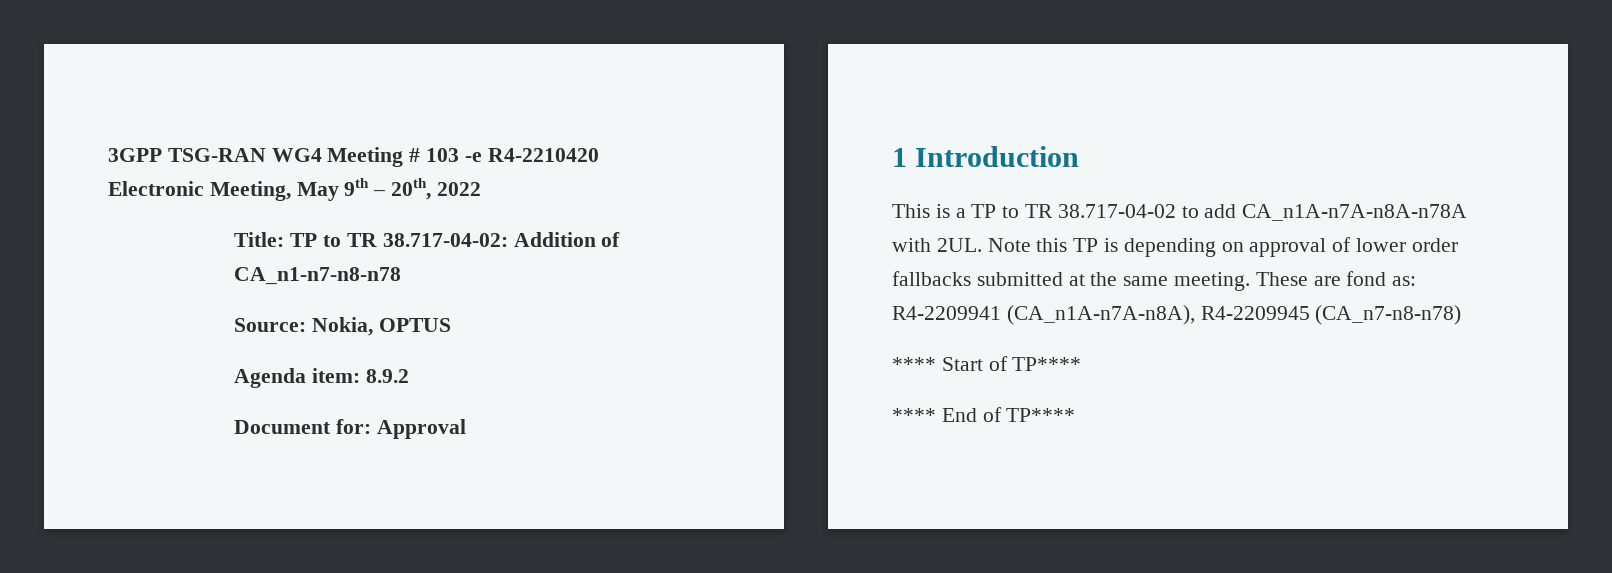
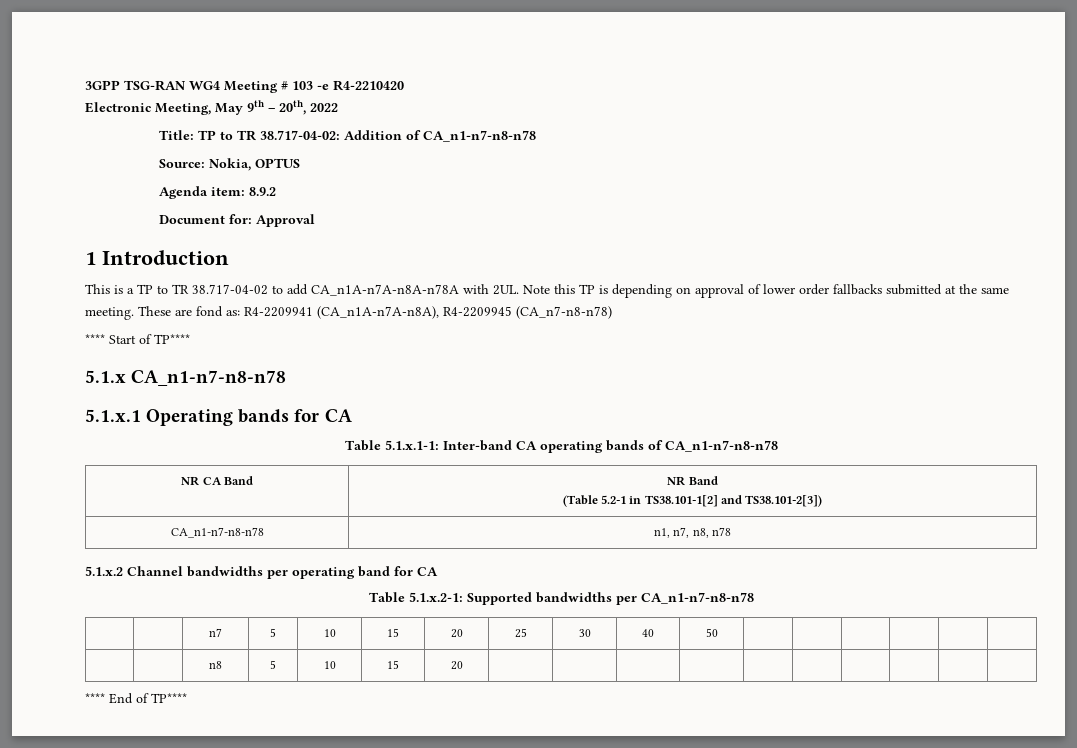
(1082, 364) none -> [85,370,287,386] [85,409,352,426] [344,440,778,453] [181,476,253,486] [667,476,718,486] [562,495,823,507] [170,527,264,538] [653,527,732,538] [85,566,438,579] [368,592,754,605] [209,628,222,637] [270,628,276,637] [323,629,336,637] [387,628,399,637] [450,629,463,638] [514,628,527,638] [578,629,591,637] [642,629,654,637] [705,628,718,637] [209,661,222,669] [270,660,276,669] [323,661,336,669] [387,660,399,669] [450,661,463,670] // 5.1.x CA_n1-n7-n8-n78 // 5.1.x.1 Operating bands for CA // Table 5.1.x.1-1: Inter-band CA operating bands of CA_n1-n7-n8-n78 // NR CA Band | NR Band // (Table 5.2-1 in TS38.101-1[2] and TS38.101-2[3]) // CA_n1-n7-n8-n78 | n1, n7, n8, n78 // 5.1.x.2 Channel bandwidths per operating band for CA // Table 5.1.x.2-1: Supported bandwidths per CA_n1-n7-n8-n78 // | | n7 | 5 | 10 | 15 | 20 | 25 | 30 | 40 | 50 | | | | | | // | | n8 | 5 | 10 | 15 | 20 | | | | | | | | | |

